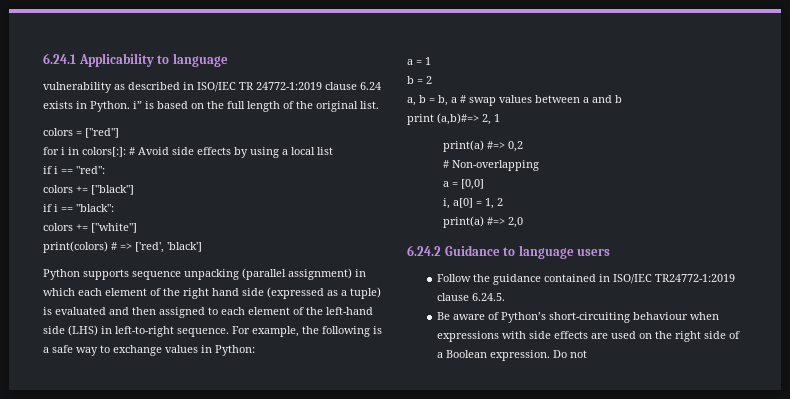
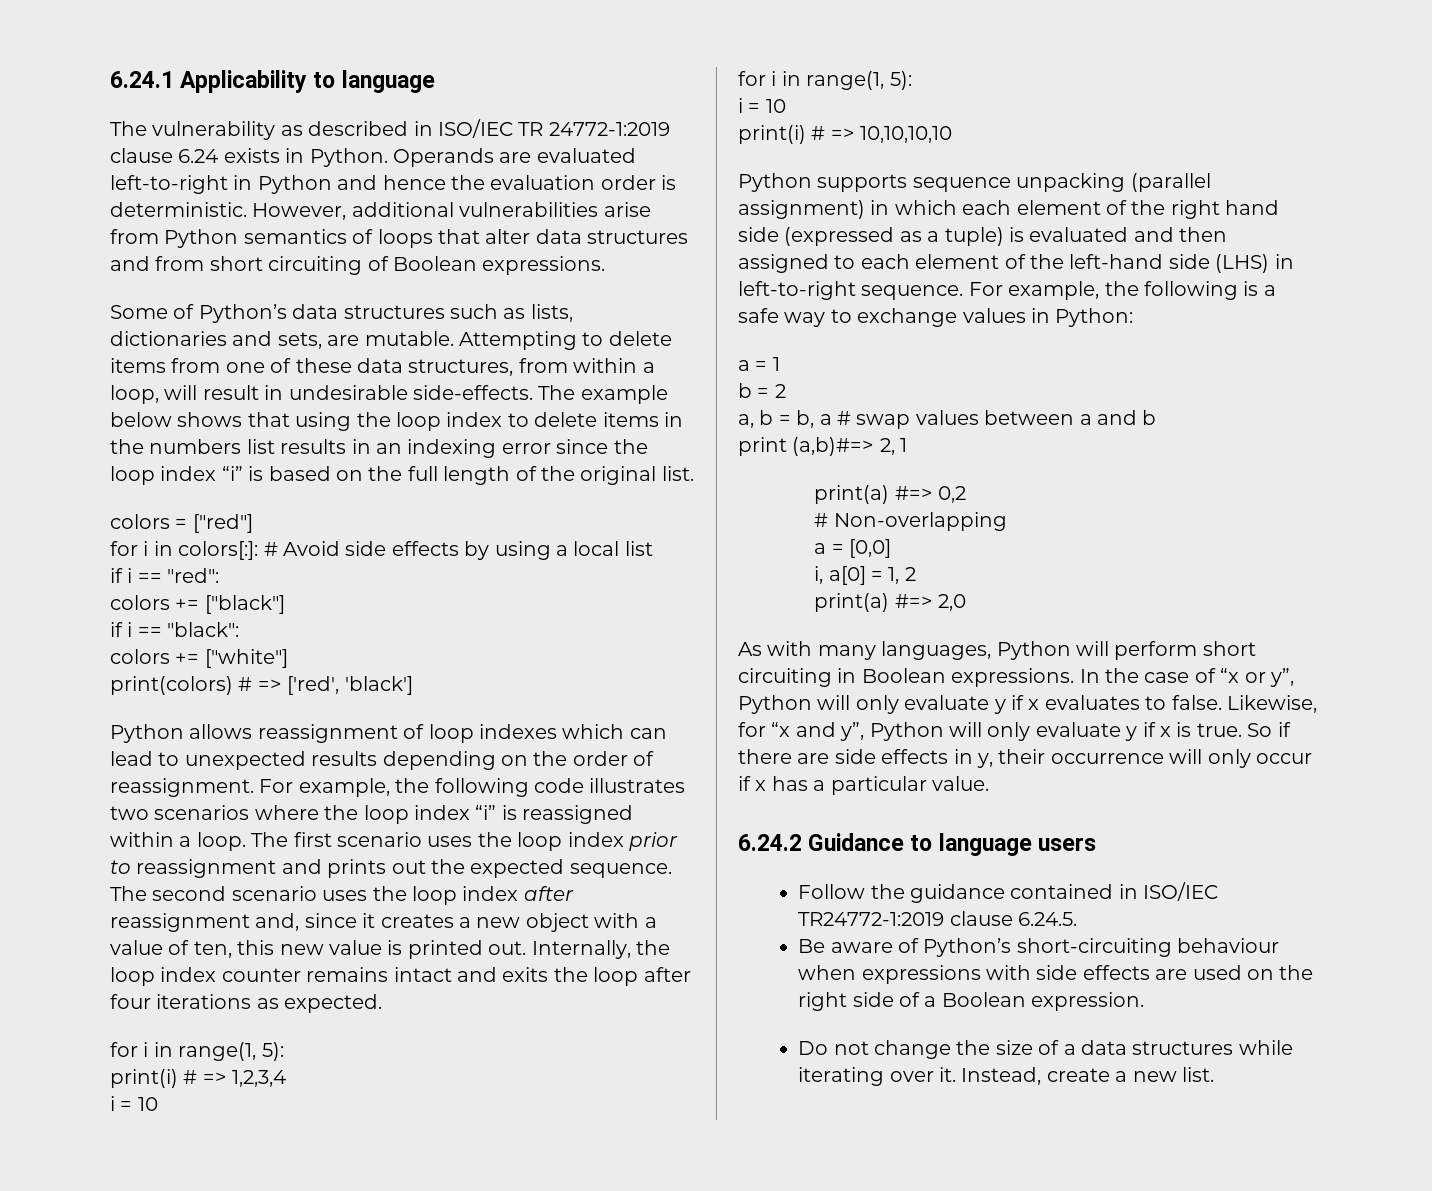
(228, 60) none -> [110,121,147,136] The
[133,101,142,109] i” -> [393,148,636,167] [110,175,677,194] [110,202,651,220] [110,229,689,248] [110,256,606,275] [110,304,573,323] [110,331,672,350] [110,358,655,376] [110,385,668,404] [110,412,683,431] [110,439,648,458] [110,466,243,485] Operands are evaluated left-to-right in Python and hence the evaluation order is deterministic. However, additional vulnerabilities arise from Python semantics of loops that alter data structures and from short circuiting of Boolean expressions. // Some of Python’s data structures such as lists, dictionaries and sets, are mutable. Attempting to delete items from one of these data structures, from within a loop, will result in undesirable side-effects. The example below shows that using the loop index to delete items in the numbers list results in an indexing error since the loop index “i”
(202, 247) none -> [110,724,667,743] [110,751,655,770] [110,778,686,797] [110,805,634,824] [110,832,678,851] [110,859,672,878] [110,886,574,905] [110,913,657,932] [110,940,670,959] [110,967,691,986] [110,994,383,1013] [110,1042,284,1061] [110,1069,287,1088] [110,1096,158,1111] [738,71,912,90] [738,98,786,113] [738,125,953,144] // Python allows reassignment of loop indexes which can lead to unexpected results depending on the order of reassignment. For example, the following code illustrates two scenarios where the loop index “i” is reassigned within a loop. The first scenario uses the loop index prior to reassignment and prints out the expected sequence. The second scenario uses the loop index after reassignment and, since it creates a new object with a value of ten, this new value is printed out. Internally, the loop index counter remains intact and exits the loop after four iterations as expected. // for i in range(1, 5): // print(i) # => 1,2,3,4 // i = 10 // for i in range(1, 5): // i = 10 // print(i) # => 10,10,10,10
(524, 222) none -> [738,641,1256,660] [738,668,1294,687] [738,695,1317,714] [738,722,1291,741] [738,749,1312,768] [738,776,989,795] // As with many languages, Python will perform short circuiting in Boolean expressions. In the case of “x or y”, Python will only evaluate y if x evaluates to false. Likewise, for “x and y”, Python will only evaluate y if x is true. So if there are side effects in y, their occurrence will only occur if x has a particular value.
(551, 355) none -> (1145, 1001) //
(588, 354) none -> [873,1040,1293,1059] [798,1067,1214,1086] change the size of a data structures while iterating over it. Instead, create a new list.

